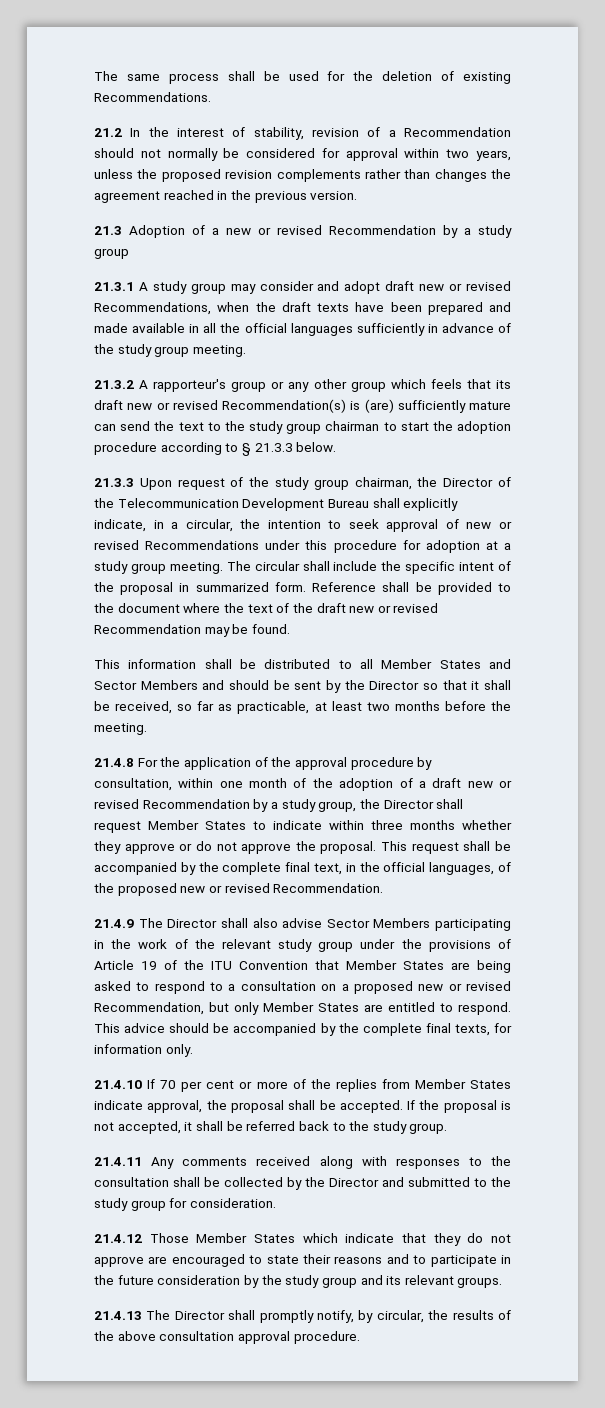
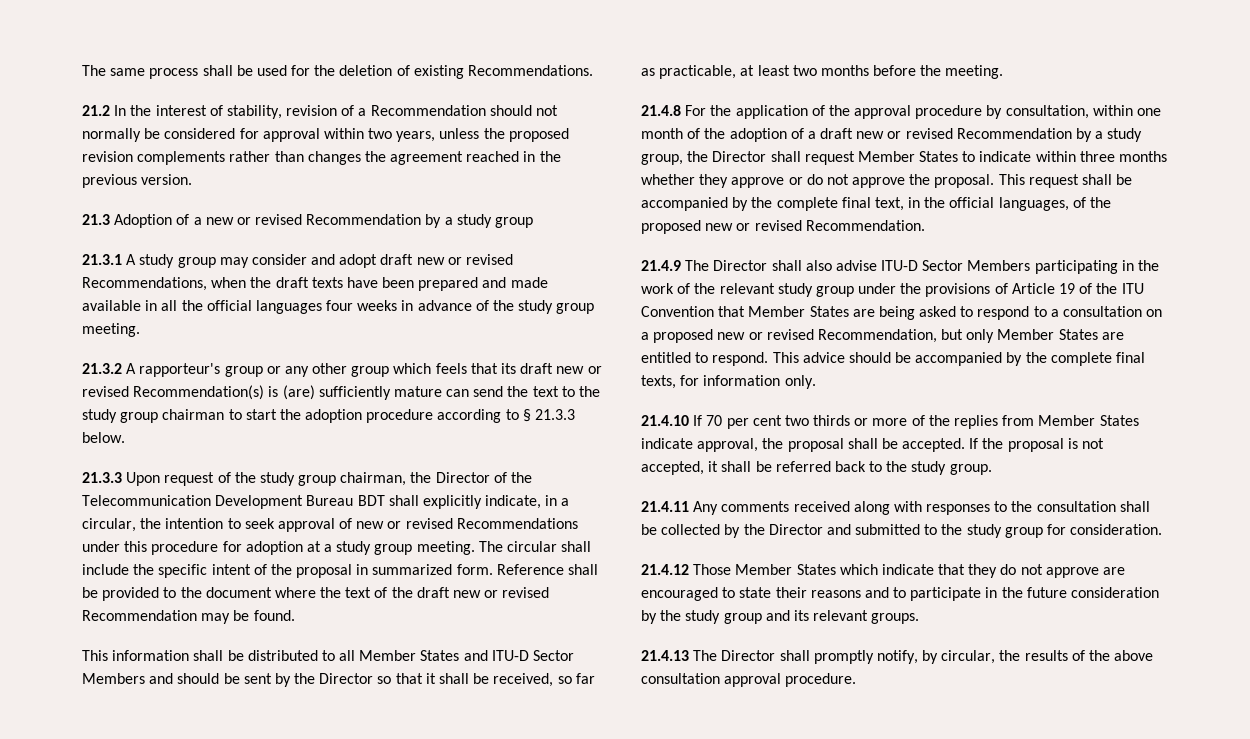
[356,323,425,336] sufficiently -> [326,300,398,311] four weeks
(369, 503) none -> [357,495,385,506] BDT
(511, 664) none -> [491,650,529,661] ITU-D
(323, 923) none -> [881,260,919,271] ITU-D
(235, 1084) none -> [784,415,851,426] two thirds

